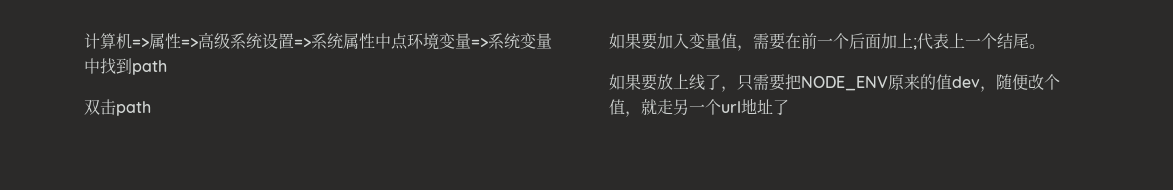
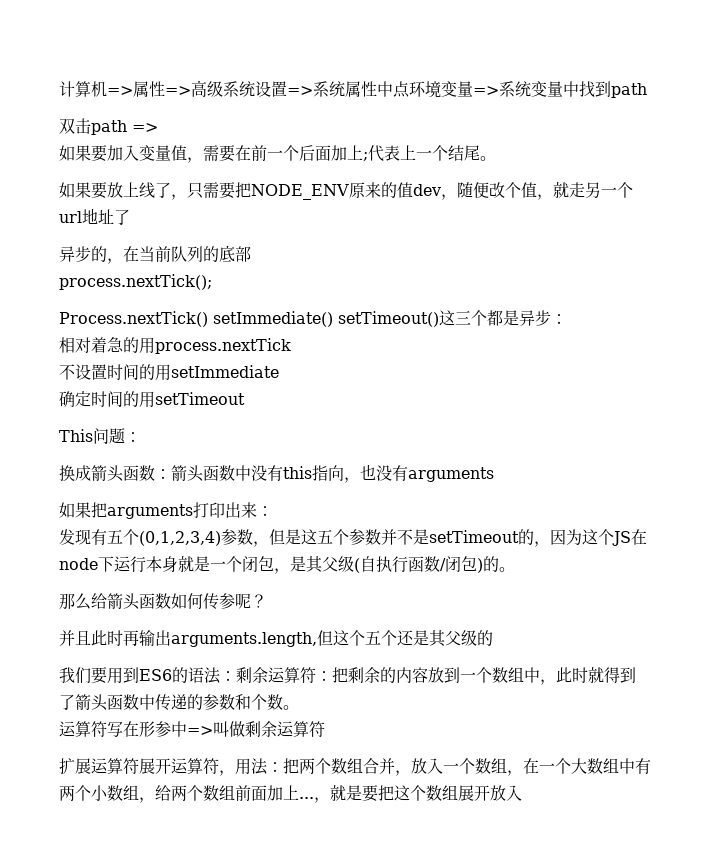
(151, 108) none -> [132,123,158,132] =>
(789, 107) none -> [59,245,251,264] [59,274,212,290] [59,310,567,327] [59,337,291,354] [59,364,279,381] [59,391,245,408] [59,428,141,444] [59,464,494,483] [59,502,273,519] [59,529,647,547] [59,556,515,574] [59,593,267,610] [59,630,493,647] [59,667,636,685] [59,694,299,711] [59,721,325,737] [59,758,651,776] [59,785,522,803] // 异步的，在当前队列的底部 // process.nextTick(); // Process.nextTick() setImmediate() setTimeout()这三个都是异步： // 相对着急的用process.nextTick // 不设置时间的用setImmediate // 确定时间的用setTimeout // This问题： // 换成箭头函数：箭头函数中没有this指向，也没有arguments // 如果把arguments打印出来： // 发现有五个(0,1,2,3,4)参数，但是这五个参数并不是setTimeout的，因为这个JS在node下运行本身就是一个闭包，是其父级(自执行函数/闭包)的。 // 那么给箭头函数如何传参呢？ // 并且此时再输出arguments.length,但这个五个还是其父级的 // 我们要用到ES6的语法：剩余运算符：把剩余的内容放到一个数组中，此时就得到了箭头函数中传递的参数和个数。 // 运算符写在形参中=>叫做剩余运算符 // 扩展运算符展开运算符，用法：把两个数组合并，放入一个数组，在一个大数组中有两个小数组，给两个数组前面加上...，就是要把这个数组展开放入

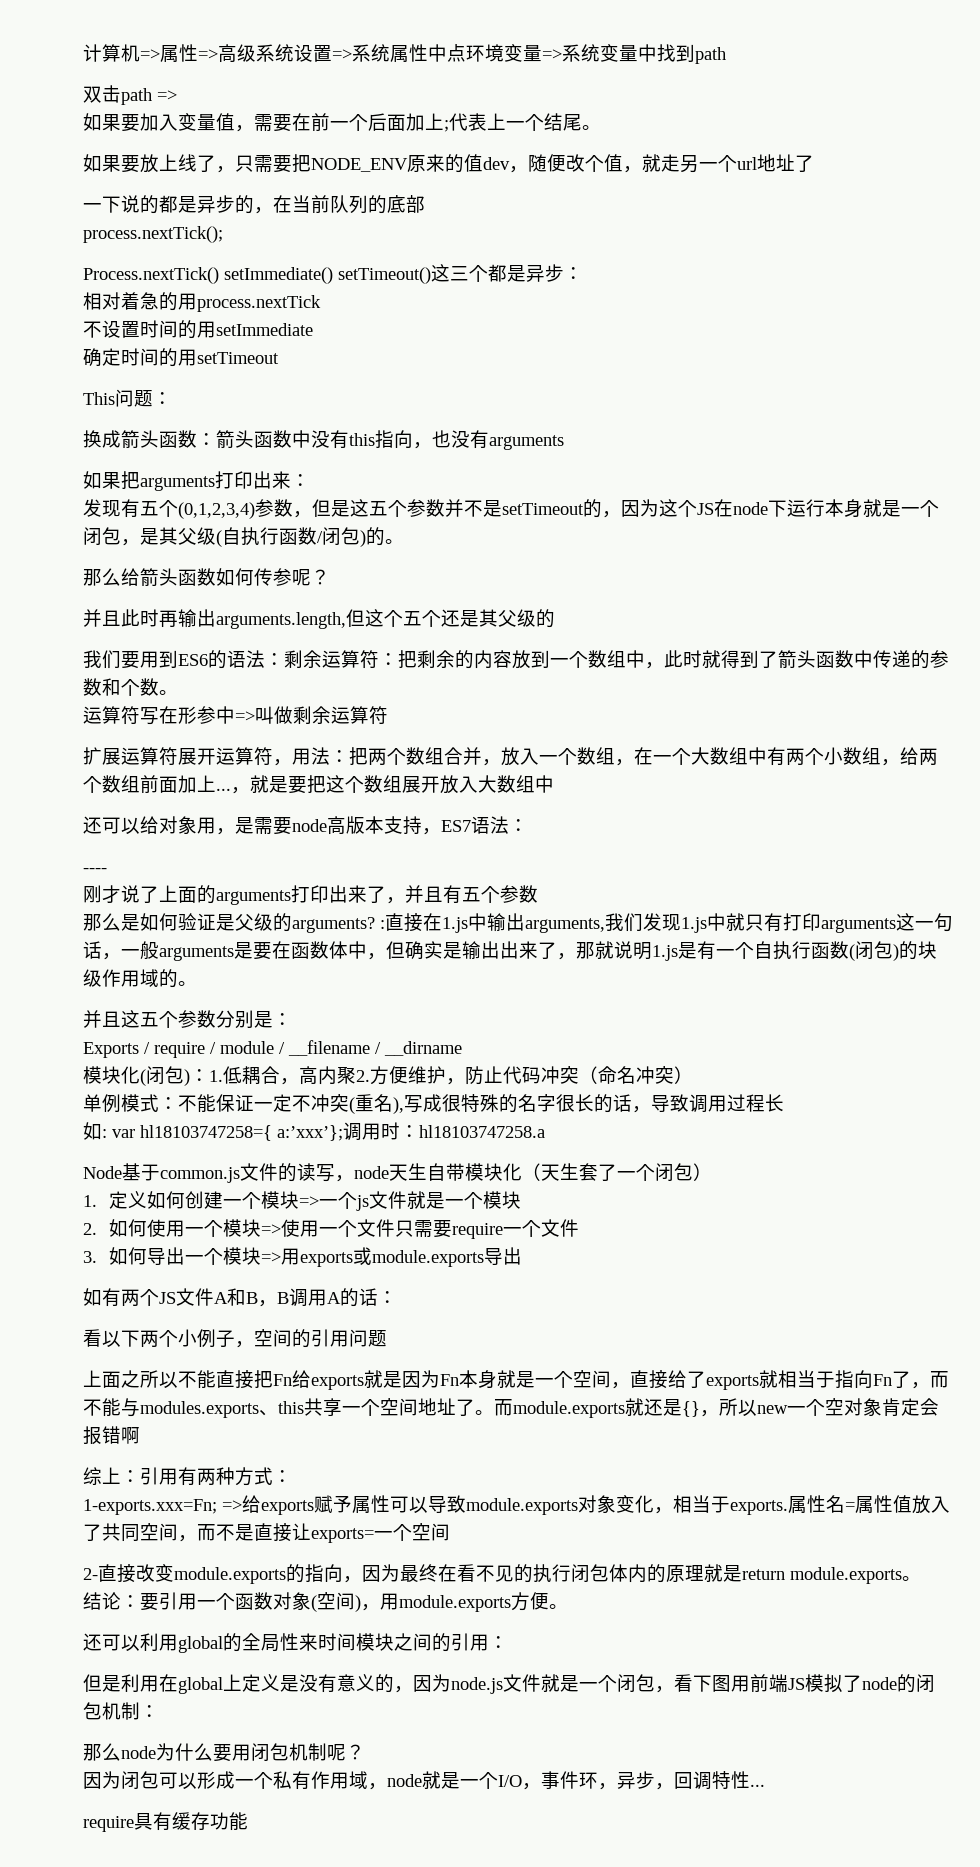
(130, 217) none -> [83,195,197,214] 一下说的都是
(522, 793) none -> [478,775,554,793] [83,816,528,835] [83,868,107,873] [83,885,538,905] [83,913,953,933] [83,941,937,961] [83,969,197,988] [83,1010,292,1029] [83,1040,462,1058] [83,1066,693,1086] [83,1094,784,1114] [83,1122,545,1141] [83,1163,712,1183] [83,1191,521,1211] [83,1219,579,1239] [83,1247,522,1267] [83,1288,397,1307] [83,1329,387,1348] [83,1370,949,1390] [83,1398,939,1418] [83,1426,140,1445] [83,1467,292,1486] [83,1495,950,1515] [83,1523,450,1543] [83,1564,921,1584] [83,1592,568,1612] [83,1633,508,1653] [83,1674,935,1694] [83,1702,159,1720] [83,1743,365,1762] [83,1771,765,1790] [83,1812,248,1832] 大数组中 // 还可以给对象用，是需要node高版本支持，ES7语法： // ---- // 刚才说了上面的arguments打印出来了，并且有五个参数 // 那么是如何验证是父级的arguments? :直接在1.js中输出arguments,我们发现1.js中就只有打印arguments这一句话，一般arguments是要在函数体中，但确实是输出出来了，那就说明1.js是有一个自执行函数(闭包)的块级作用域的。 // 并且这五个参数分别是： // Exports / require / module / __filename / __dirname // 模块化(闭包)：1.低耦合，高内聚2.方便维护，防止代码冲突（命名冲突） // 单例模式：不能保证一定不冲突(重名),写成很特殊的名字很长的话，导致调用过程长 // 如: var hl18103747258={ a:’xxx’};调用时：hl18103747258.a // Node基于common.js文件的读写，node天生自带模块化（天生套了一个闭包） // 1.定义如何创建一个模块=>一个js文件就是一个模块 // 2.如何使用一个模块=>使用一个文件只需要require一个文件 // 3.如何导出一个模块=>用exports或module.exports导出 // 如有两个JS文件A和B，B调用A的话： // 看以下两个小例子，空间的引用问题 // 上面之所以不能直接把Fn给exports就是因为Fn本身就是一个空间，直接给了exports就相当于指向Fn了，而不能与modules.exports、this共享一个空间地址了。而module.exports就还是{}，所以new一个空对象肯定会报错啊 // 综上：引用有两种方式： // 1-exports.xxx=Fn; =>给exports赋予属性可以导致module.exports对象变化，相当于exports.属性名=属性值放入了共同空间，而不是直接让exports=一个空间 // 2-直接改变module.exports的指向，因为最终在看不见的执行闭包体内的原理就是return module.exports。 // 结论：要引用一个函数对象(空间)，用module.exports方便。 // 还可以利用global的全局性来时间模块之间的引用： // 但是利用在global上定义是没有意义的，因为node.js文件就是一个闭包，看下图用前端JS模拟了node的闭包机制： // 那么node为什么要用闭包机制呢？ // 因为闭包可以形成一个私有作用域，node就是一个I/O，事件环，异步，回调特性... // require具有缓存功能

